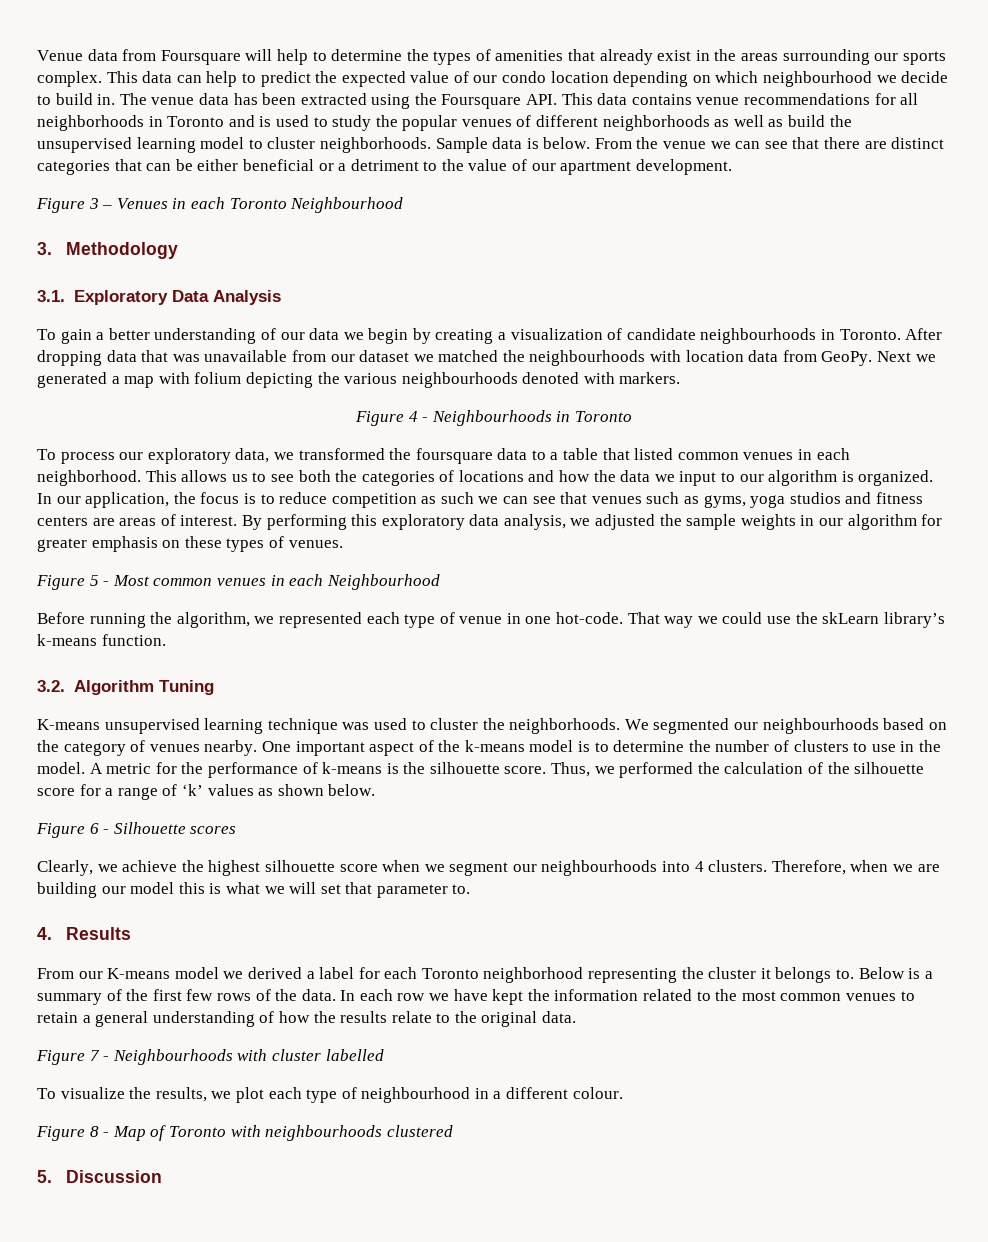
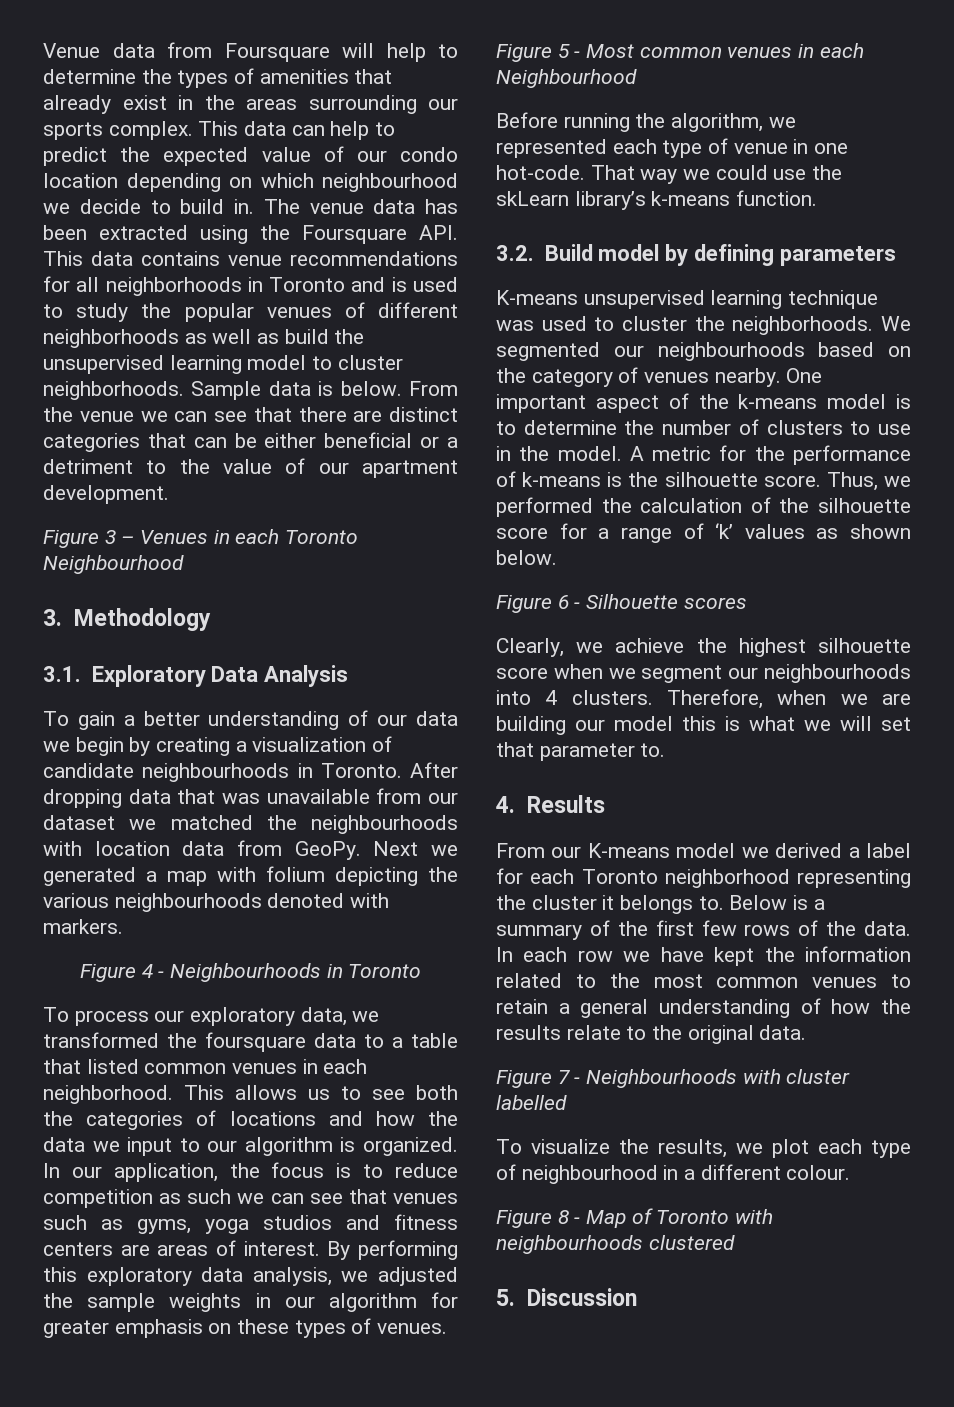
[73,680,214,695] Algorithm Tuning -> [544,244,897,266] Build model by defining parameters

